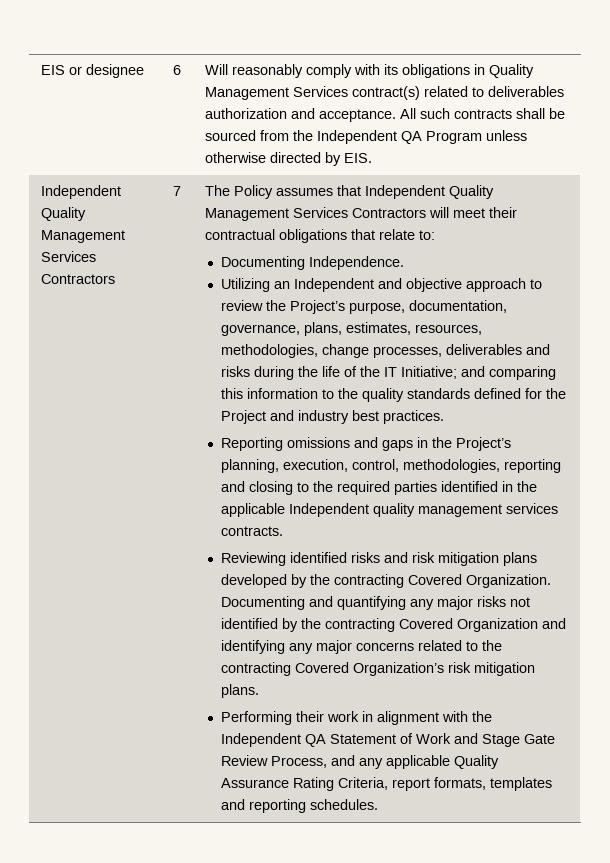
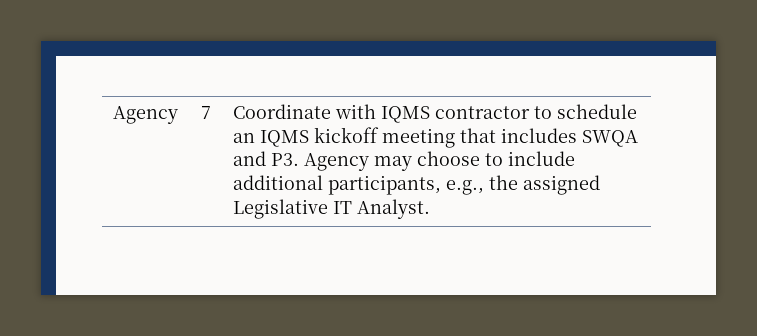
[41,64,145,78] [173,65,181,75] [205,64,535,78] [205,86,565,100] [205,108,566,122] [205,130,528,144] [205,152,373,166] [41,185,122,199] [41,207,87,221] [41,230,126,243] [41,251,97,262] [41,274,116,284] [173,186,181,196] [205,185,495,199] [205,207,518,221] [205,229,436,243] [221,256,405,270] [221,278,543,292] [221,300,508,314] [221,322,483,336] [221,344,551,358] [221,366,557,380] [221,388,567,402] [221,410,445,424] [221,437,512,451] [221,459,562,473] [221,481,538,495] [221,503,559,517] [221,526,284,536] [221,552,538,566] [221,574,552,588] [221,596,531,610] [221,618,567,632] [221,640,503,654] [221,662,536,676] [221,684,260,698] [221,711,493,725] [221,733,556,747] [221,755,500,769] [221,777,553,791] [221,799,379,813] EIS or designee | 6 | Will reasonably comply with its obligations in Quality Management Services contract(s) related to deliverables authorization and acceptance. All such contracts shall be sourced from the Independent QA Program unless otherwise directed by EIS. // Independent Quality Management Services Contractors | 7 | The Policy assumes that Independent Quality Management Services Contractors will meet their contractual obligations that relate to: // Documenting Independence. // Utilizing an Independent and objective approach to review the Project’s purpose, documentation, governance, plans, estimates, resources, methodologies, change processes, deliverables and risks during the life of the IT Initiative; and comparing this information to the quality standards defined for the Project and industry best practices. // Reporting omissions and gaps in the Project’s planning, execution, control, methodologies, reporting and closing to the required parties identified in the applicable Independent quality management services contracts. // Reviewing identified risks and risk mitigation plans developed by the contracting Covered Organization. Documenting and quantifying any major risks not identified by the contracting Covered Organization and identifying any major concerns related to the contracting Covered Organization’s risk mitigation plans. // Performing their work in alignment with the Independent QA Statement of Work and Stage Gate Review Process, and any applicable Quality Assurance Rating Criteria, report formats, templates and reporting schedules. -> [112,106,178,124] [201,106,211,119] [232,104,637,123] [232,127,638,148] [232,151,575,171] [232,175,600,195] [232,199,430,219] Agency | 7 | Coordinate with IQMS contractor to schedule an IQMS kickoff meeting that includes SWQA and P3. Agency may choose to include additional participants, e.g., the assigned Legislative IT Analyst.

